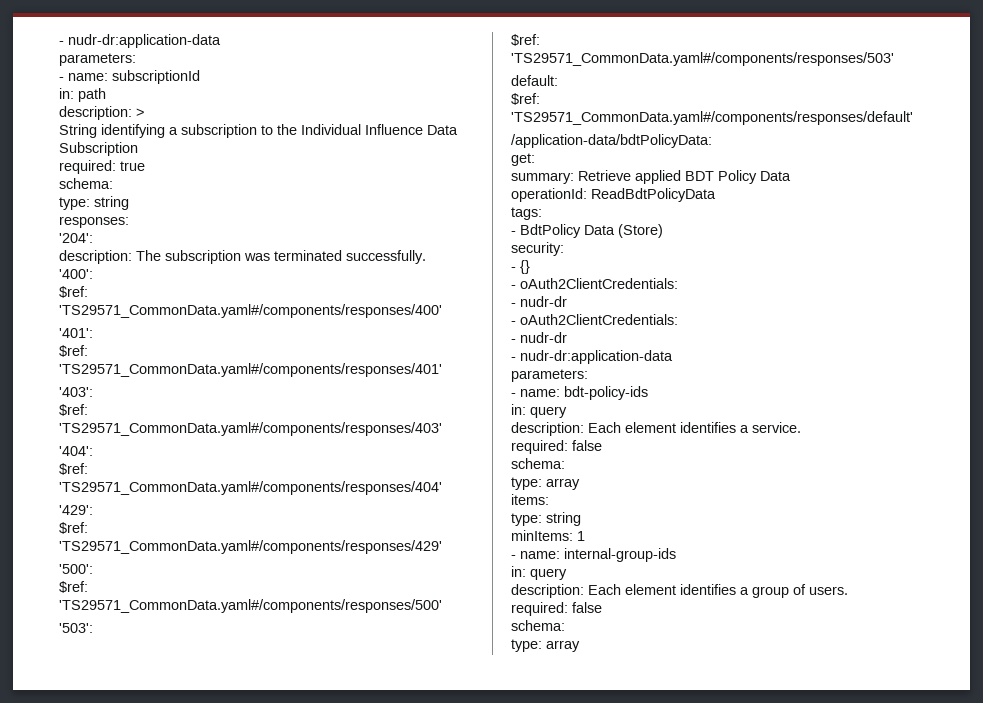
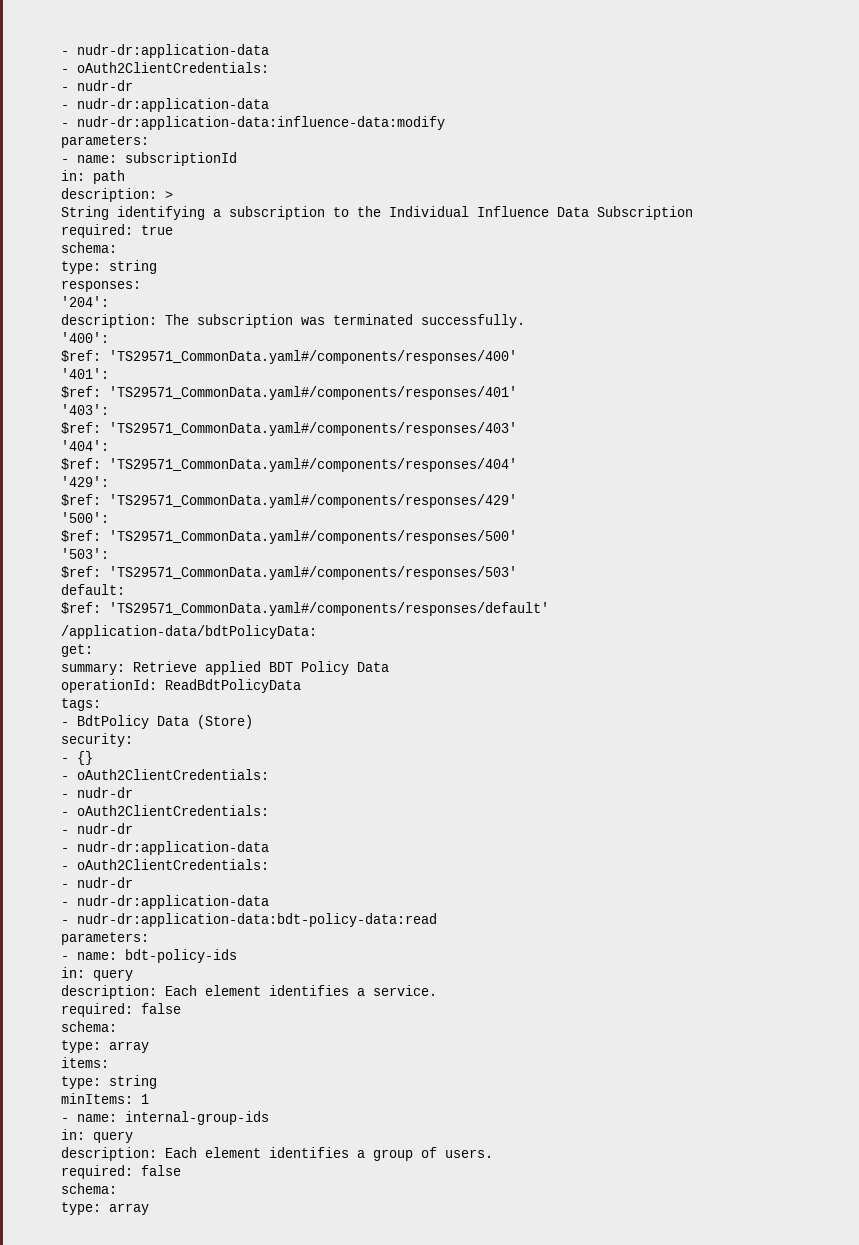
[59,34,221,48] - nudr-dr:application-data -> [61,44,269,58] [61,62,269,73] [61,80,133,91] [61,98,269,112] [61,116,445,130] - nudr-dr:application-data // - oAuth2ClientCredentials: // - nudr-dr // - nudr-dr:application-data // - nudr-dr:application-data:influence-data:modify
(673, 357) none -> [61,859,269,870] [61,877,133,888] [61,895,269,909] [61,913,437,927] // - oAuth2ClientCredentials: // - nudr-dr // - nudr-dr:application-data // - nudr-dr:application-data:bdt-policy-data:read

